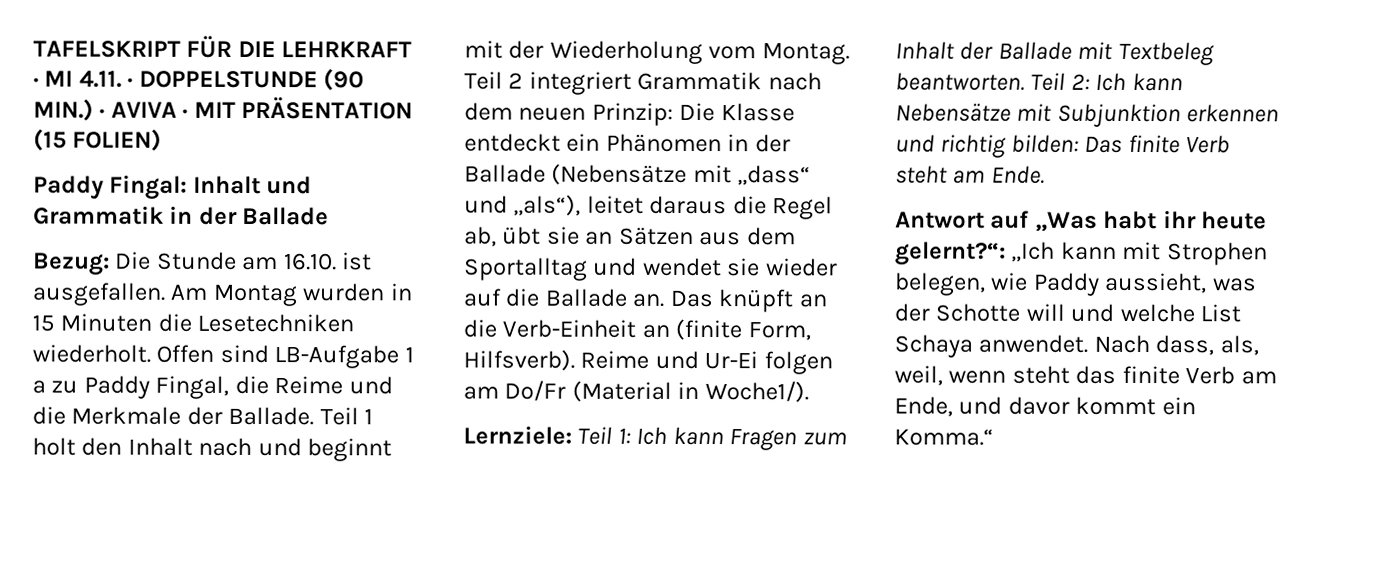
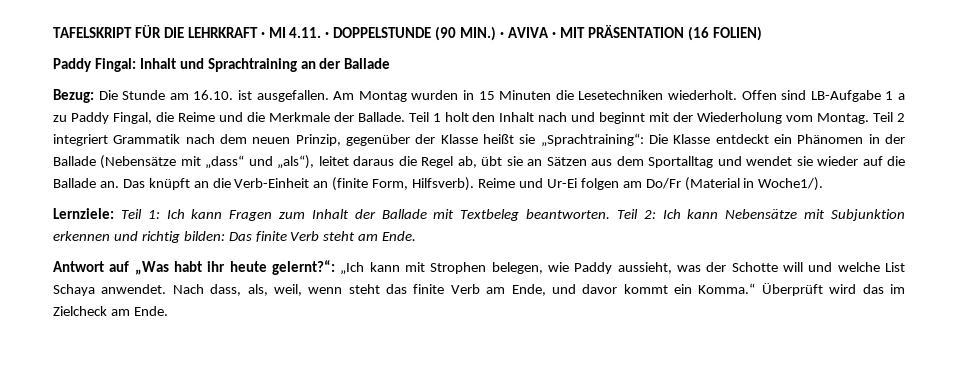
[33,128,67,151] (15 -> [687,26,709,41] (16
[33,205,194,225] Grammatik in -> [207,58,316,72] Sprachtraining an
[591,102,674,126] Prinzip: -> [295,133,644,147] Prinzip, gegenüber der Klasse heißt sie „Sprachtraining“:
(994, 437) none -> [761,283,906,296] [53,306,168,316] Überprüft wird das im Zielcheck am Ende.

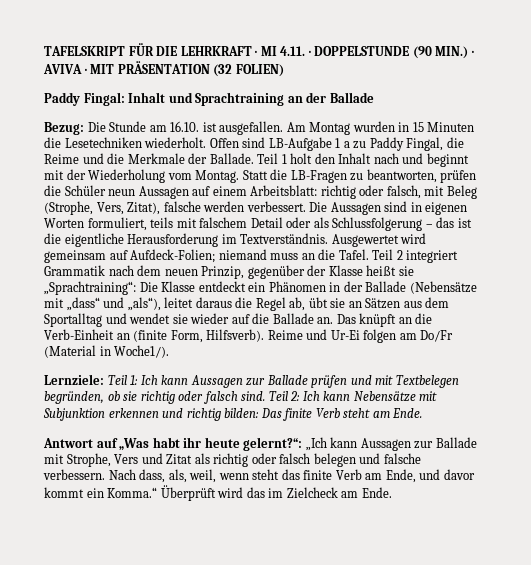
[687,26,709,41] (16 -> [213,64,233,77] (32
(870, 118) none -> [242,169,477,183] [44,185,477,199] [44,201,468,215] [44,217,472,231] [44,233,427,247] [44,249,369,263] Statt die LB-Fragen zu beantworten, prüfen die Schüler neun Aussagen auf einem Arbeitsblatt: richtig oder falsch, mit Beleg (Strophe, Vers, Zitat), falsche werden verbessert. Die Aussagen sind in eigenen Worten formuliert, teils mit falschem Detail oder als Schlussfolgerung – das ist die eigentliche Herausforderung im Textverständnis. Ausgewertet wird gemeinsam auf Aufdeck-Folien; niemand muss an die Tafel.
[229,209,611,221] Fragen zum Inhalt der Ballade mit Textbeleg beantworten. -> [190,375,459,388] [44,391,266,404] Aussagen zur Ballade prüfen und mit Textbelegen begründen, ob sie richtig oder falsch sind.
[404,262,906,274] [53,284,167,296] mit Strophen belegen, wie Paddy aussieht, was der Schotte will und welche List Schaya anwendet. -> [360,437,477,451] [44,453,421,467] [43,469,105,480] Aussagen zur Ballade mit Strophe, Vers und Zitat als richtig oder falsch belegen und falsche verbessern.

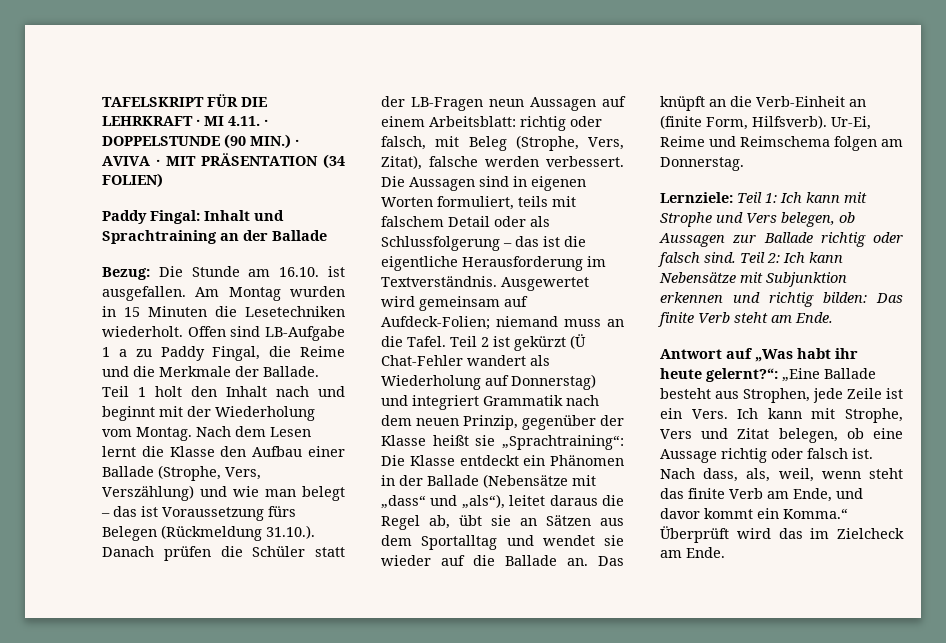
[213,64,233,77] (32 -> [323,154,345,169] (34
[242,169,477,183] [44,185,106,196] Statt die LB-Fragen zu beantworten, prüfen die Schüler -> [196,426,311,437] [102,446,345,457] [102,465,261,481] [102,485,345,501] [101,506,296,521] [102,525,315,541] [102,546,345,561] [381,96,483,111] Nach dem Lesen lernt die Klasse den Aufbau einer Ballade (Strophe, Vers, Verszählung) und wie man belegt – das ist Voraussetzung fürs Belegen (Rückmeldung 31.10.). Danach prüfen die Schüler statt der LB-Fragen
(403, 255) none -> [493,334,586,351] [381,355,550,366] [381,374,596,390] [381,395,408,406] ist gekürzt (Ü Chat-Fehler wandert als Wiederholung auf Donnerstag) und
[267,329,360,340] Reime und Ur-Ei -> [831,116,871,130] [660,136,830,147] Ur-Ei, Reime und Reimschema
[420,330,454,342] [44,345,170,358] Do/Fr (Material in Woche1/). -> [660,157,744,171] Donnerstag.
[190,375,459,388] [44,391,138,404] Aussagen zur Ballade prüfen und mit Textbelegen begründen, ob sie -> [844,192,867,203] [660,212,855,227] [659,232,813,247] mit Strophe und Vers belegen, ob Aussagen zur Ballade
[305,437,477,451] „Ich kann Aussagen zur Ballade -> [782,368,876,382] [660,388,903,403] [660,408,802,419] „Eine Ballade besteht aus Strophen, jede Zeile ist ein Vers. Ich kann
[194,453,421,467] [43,469,105,480] als richtig oder falsch belegen und falsche verbessern. -> [778,428,903,443] [660,448,873,463] belegen, ob eine Aussage richtig oder falsch ist.

